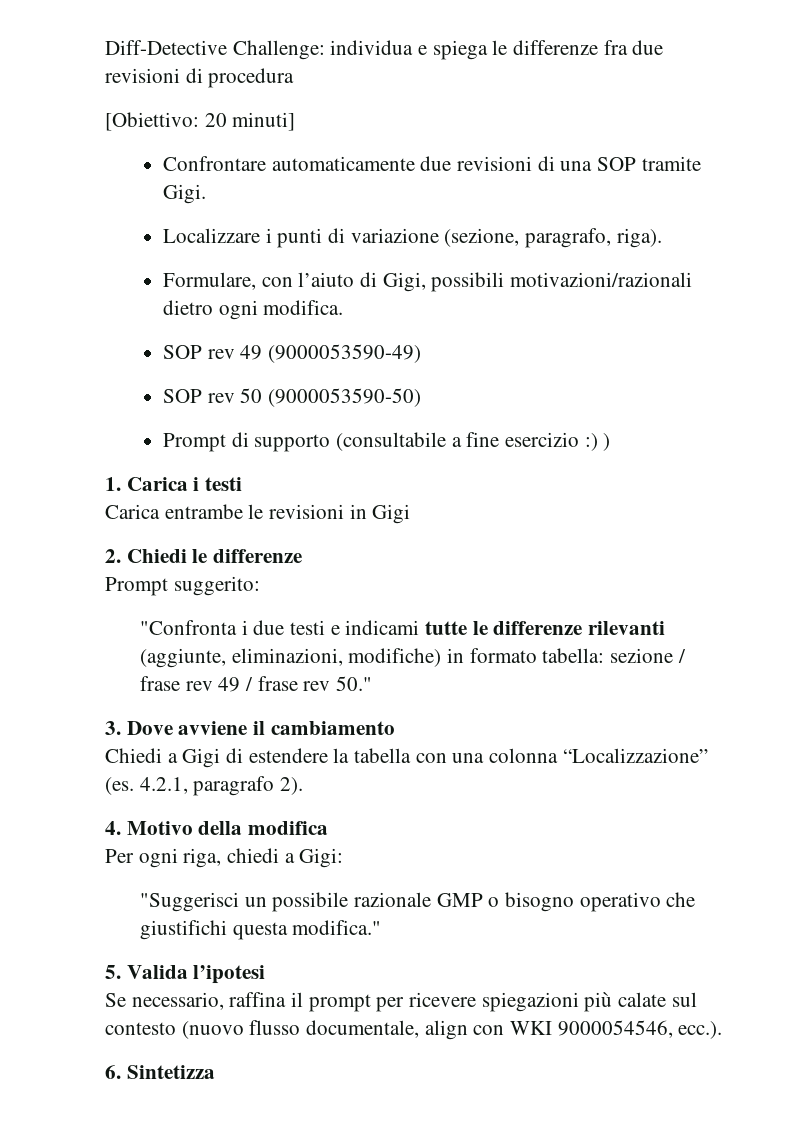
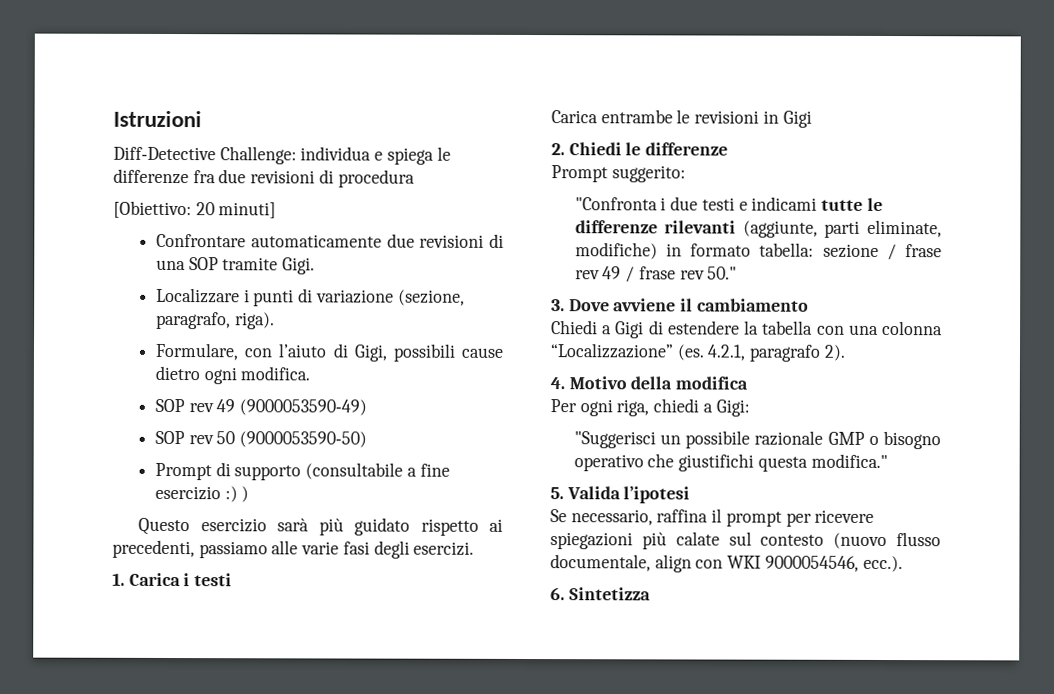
(105, 47) none -> [113,110,202,128] Istruzioni //
[510,272,693,287] motivazioni/razionali -> [461,347,503,358] cause
(611, 442) none -> [138,517,503,536] [112,539,475,559] // Questo esercizio sarà più guidato rispetto ai precedenti, passiamo alle varie fasi degli esercizi.
[231,648,343,666] eliminazioni, -> [824,219,942,238] parti eliminate,

